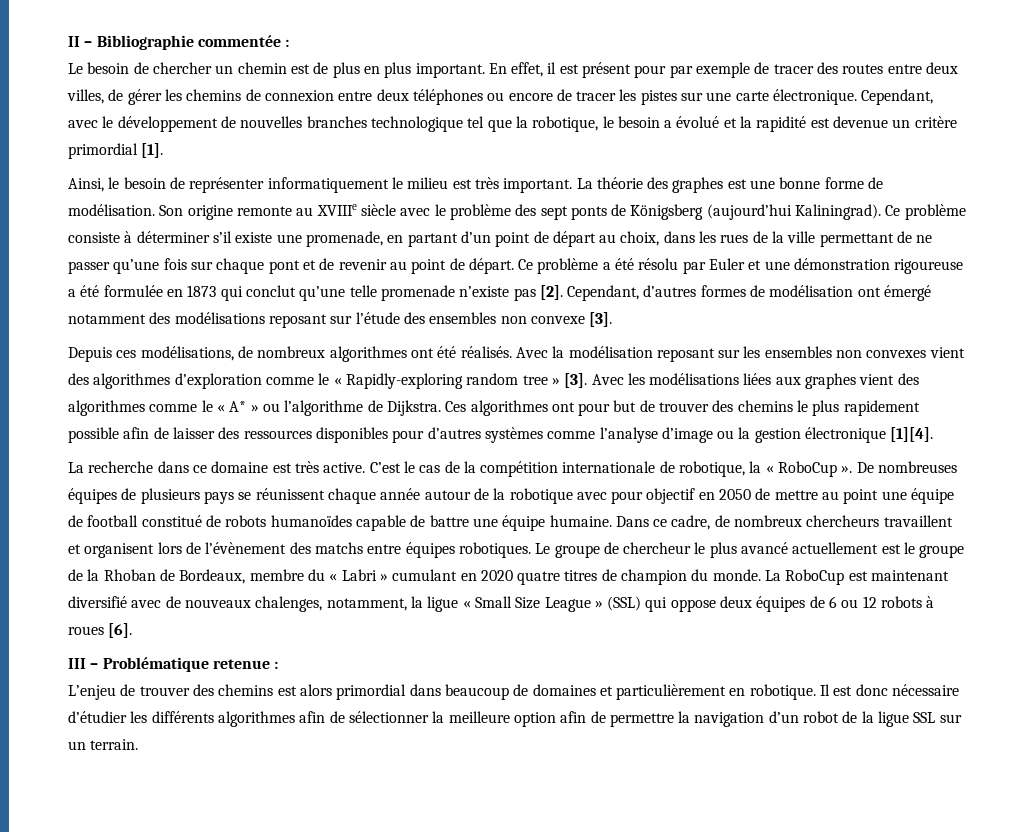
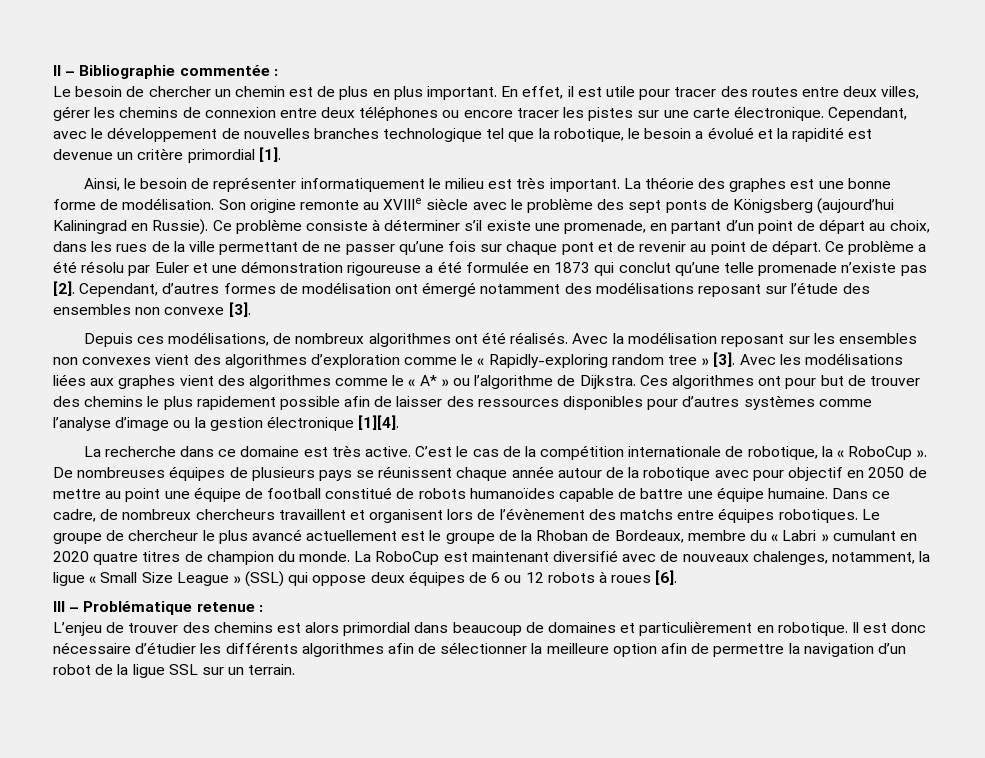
[582,62,770,78] présent pour par exemple de -> [605,86,671,100] utile pour
[108,89,124,101] de -> (920, 92) none
[556,89,572,101] de -> (513, 114) none
[795,204,882,220] Kaliningrad). -> [53,219,209,235] Kaliningrad en Russie).

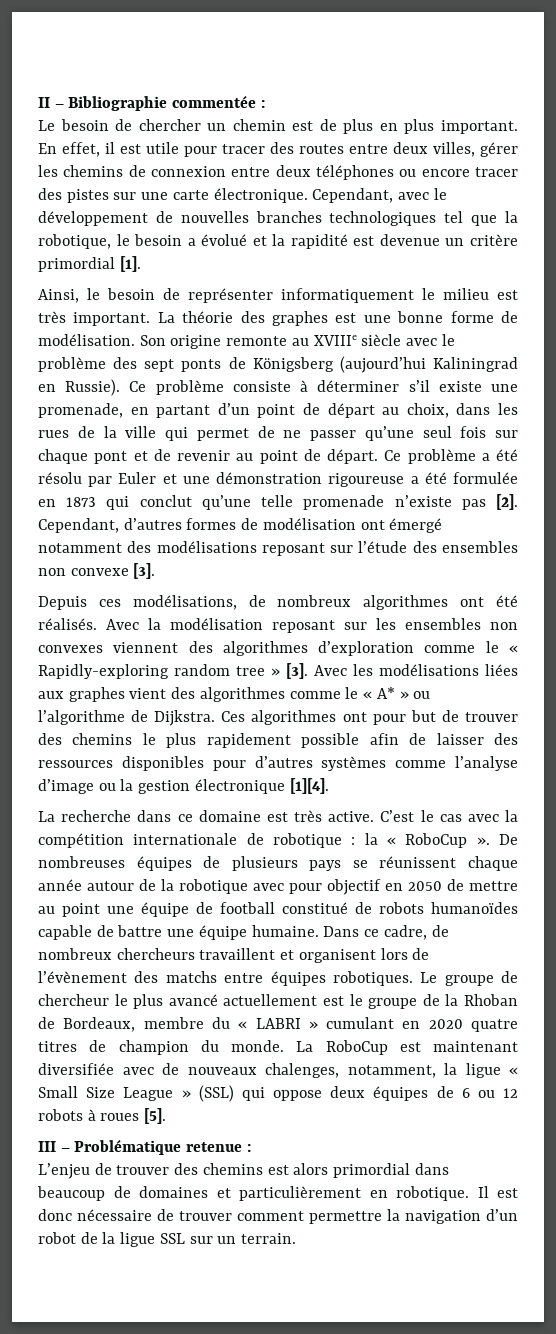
[563,107,585,118] les -> [38,188,62,200] des
[383,128,483,142] technologique -> [329,211,437,226] technologiques
[219,242,299,255] permettant -> [165,427,249,441] qui permet
(444, 248) none -> [422,426,452,438] seul
[155,354,190,365] vient -> [113,642,179,653] viennent
[502,446,521,457] de -> [467,814,499,822] avec
[747,446,818,460] robotique, -> [273,833,356,848] robotique :
[782,530,817,541] Labri -> [255,1018,301,1029] LABRI
[553,550,619,562] diversifié -> [38,1063,114,1075] diversifiée
[655,570,678,585] [6]. -> [144,1108,167,1124] [5].
[135,642,710,657] d’étudier les différents algorithmes afin de sélectionner la meilleure option afin de -> [157,1209,304,1221] de trouver comment

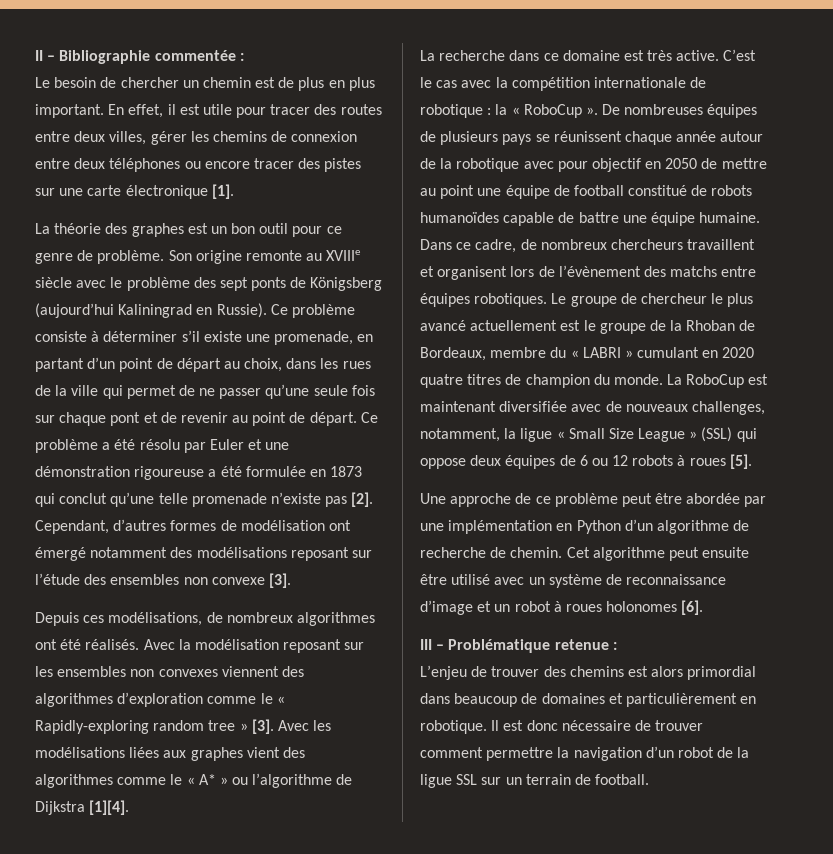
[213,188,447,203] [38,211,518,226] [38,234,518,249] [38,256,141,272] [38,288,518,303] [38,311,151,326] électronique. Cependant, avec le développement de nouvelles branches technologiques tel que la robotique, le besoin a évolué et la rapidité est devenue un critère primordial [1]. // Ainsi, le besoin de représenter informatiquement le milieu est très important. -> [125,184,234,199] électronique [1]. //
[363,311,518,323] [38,334,135,346] une bonne forme de modélisation. -> [210,223,342,237] [35,250,165,264] un bon outil pour ce genre de problème.
[422,426,452,438] seul -> [313,385,348,396] seule
[154,710,518,726] [38,733,518,748] [38,756,518,771] [38,779,285,794] Dijkstra. Ces algorithmes ont pour but de trouver des chemins le plus rapidement possible afin de laisser des ressources disponibles pour d’autres systèmes comme l’analyse d’image ou la gestion électronique -> [35,801,85,815] Dijkstra
[265,1063,339,1078] chalenges, -> [691,401,765,415] challenges,
(167, 1116) none -> [420,493,767,507] [420,519,750,534] [420,547,750,561] [420,574,727,588] [420,600,704,615] // Une approche de ce problème peut être abordée par une implémentation en Python d’un algorithme de recherche de chemin. Cet algorithme peut ensuite être utilisé avec un système de reconnaissance d’image et un robot à roues holonomes [6].
[241,1233,297,1244] terrain. -> [525,774,650,785] terrain de football.

